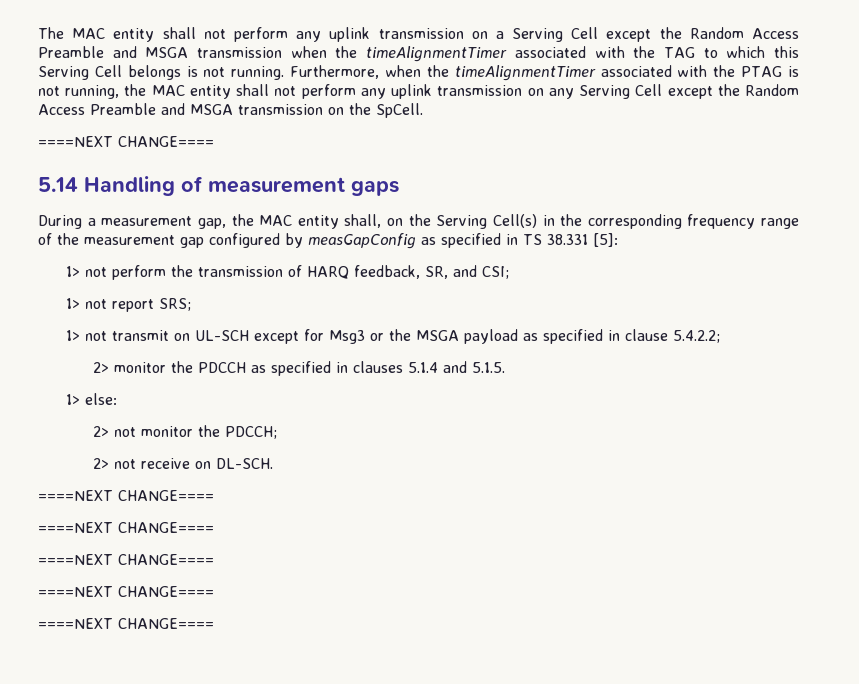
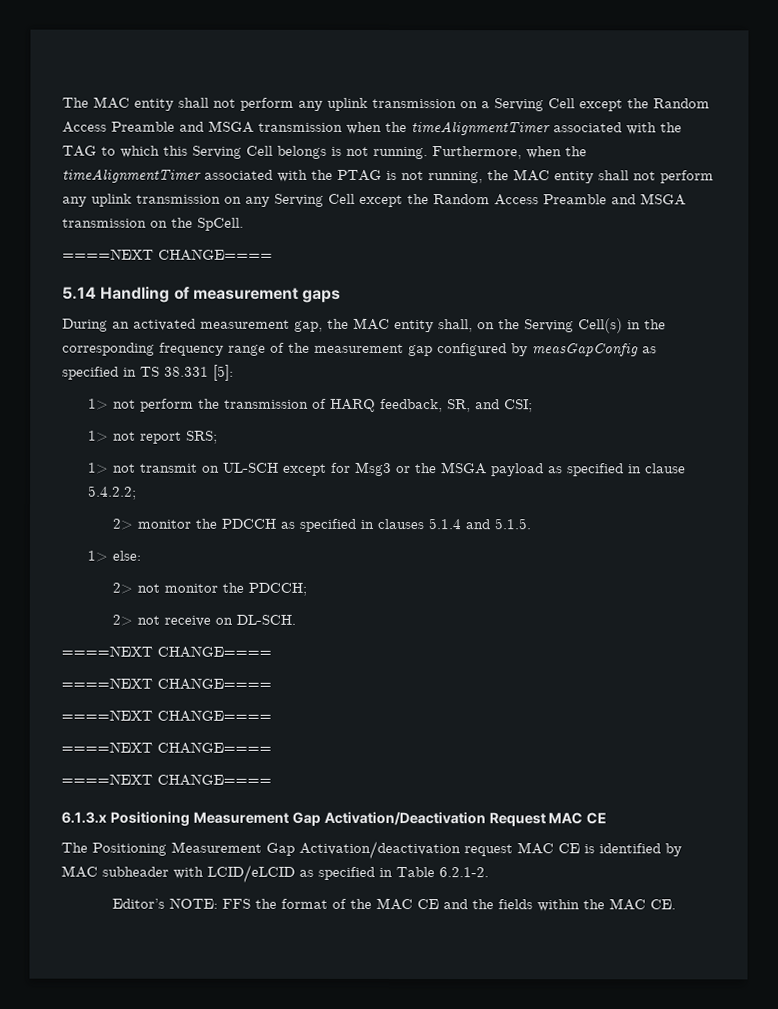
[87,218,96,226] a -> [112,318,196,331] an activated
(214, 623) none -> [61,811,608,827] [61,840,682,860] [61,864,489,883] [112,897,677,912] // 6.1.3.x Positioning Measurement Gap Activation/Deactivation Request MAC CE // The Positioning Measurement Gap Activation/deactivation request MAC CE is identified by MAC subheader with LCID/eLCID as specified in Table 6.2.1-2. // Editor’s NOTE: FFS the format of the MAC CE and the fields within the MAC CE.

